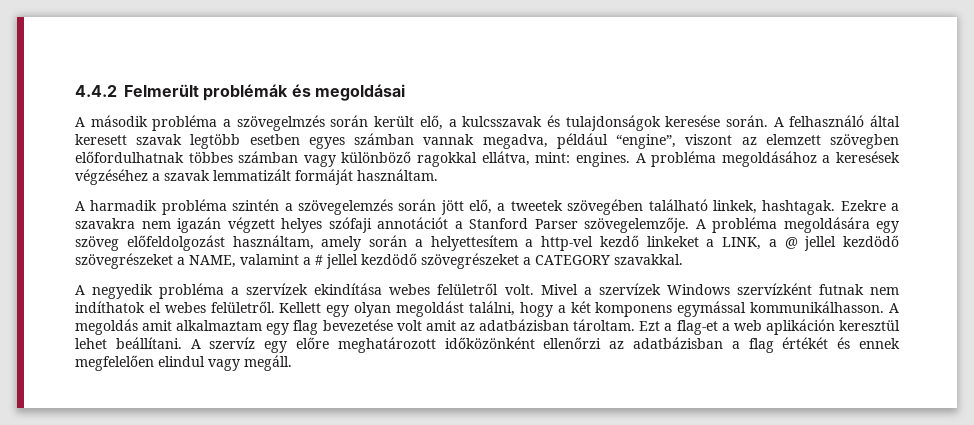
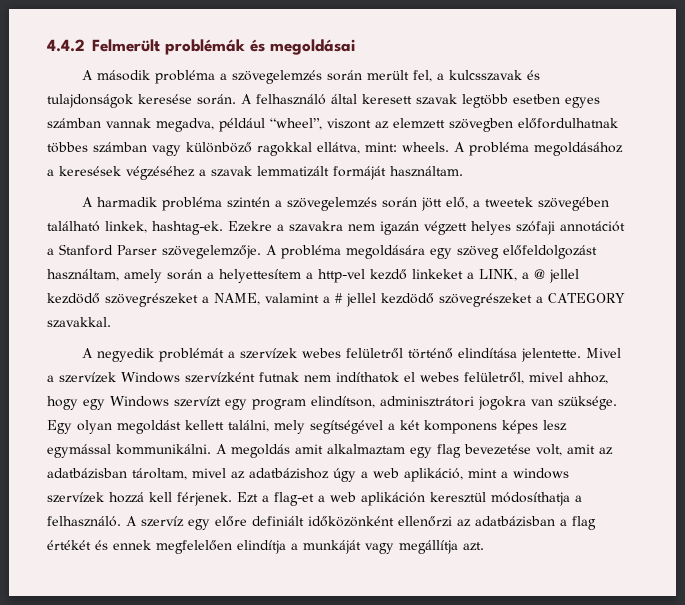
[236,115,443,131] szövegelmzés során került elő, -> [232,70,433,84] szövegelemzés során merült fel,
[616,134,677,149] “engine”, -> [270,118,322,130] “wheel”,
[575,152,630,167] engines. -> [402,142,449,152] wheels.
[762,200,836,215] hashtagak. -> [152,221,223,235] hashtag-ek.
[159,283,383,299] probléma a szervízek ekindítása -> [159,348,298,362] problémát a szervízek
[504,284,534,295] volt. -> [408,348,582,362] történő elindítása jelentette.
[210,301,885,317] felületről. Kellett egy olyan megoldást találni, hogy a két komponens egymással kommunikálhasson. -> [464,372,608,384] [47,396,617,410] [47,420,567,434] [47,444,211,458] felületről, mivel ahhoz, hogy egy Windows szervízt egy program elindítson, adminisztrátori jogokra van szüksége. Egy olyan megoldást kellett találni, mely segítségével a két komponens képes lesz egymással kommunikálni.
[396,320,422,331] volt -> [536,444,562,456] volt,
[573,319,636,331] tároltam. -> [132,468,569,482] [47,492,232,506] tároltam, mivel az adatbázishoz úgy a web aplikáció, mint a windows szervízek hozzá kell férjenek.
[75,337,182,349] lehet beállítani. -> [491,492,582,506] [47,516,121,527] módosíthatja a felhasználó.
[337,337,436,353] meghatározott -> [252,516,304,526] definiált
[158,355,292,371] elindul vagy megáll. -> [237,540,484,554] elindítja a munkáját vagy megállítja azt.

